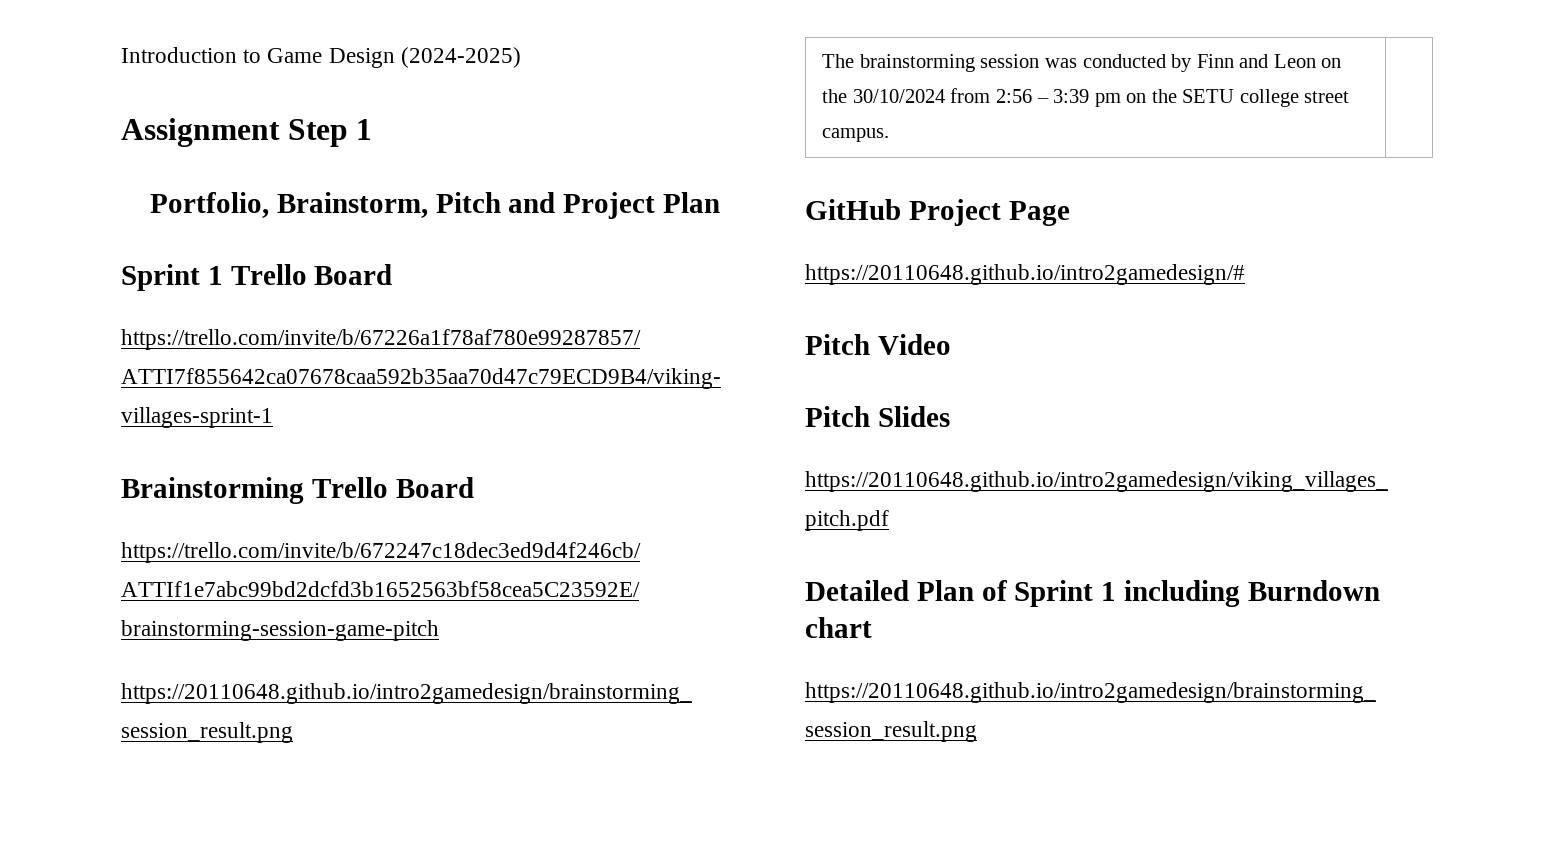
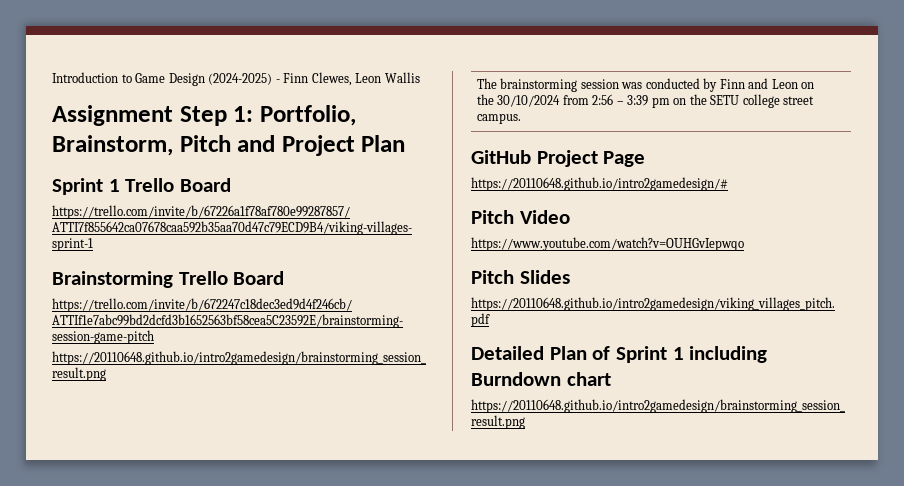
(521, 57) none -> [275,72,420,86] - Finn Clewes, Leon Wallis
[356,119,373,140] 1 // -> [233,106,254,122] 1:
(951, 344) none -> [471,237,744,251] // https://www.youtube.com/watch?v=OUHGvIepwqo

